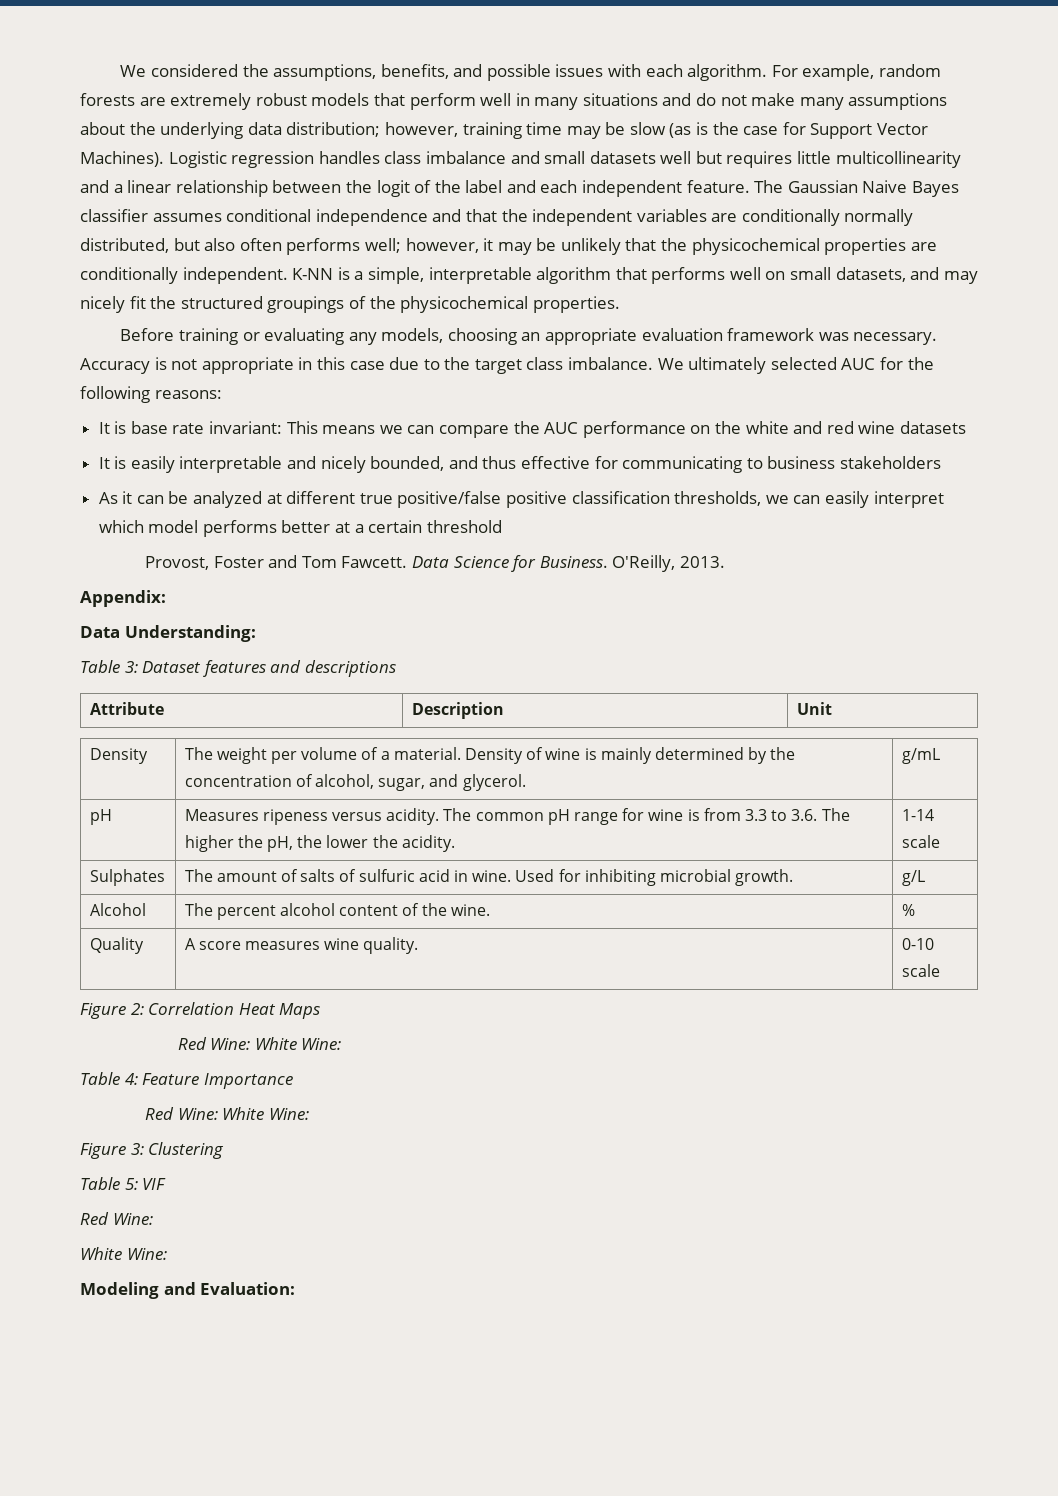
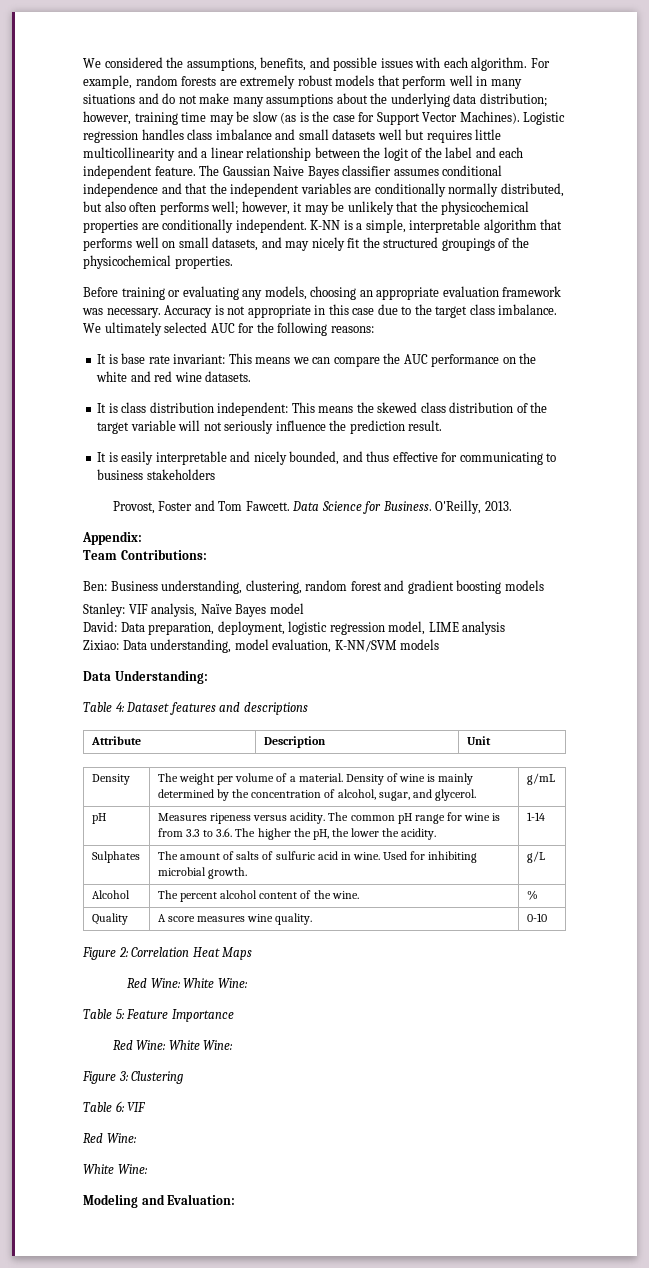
[899,421,966,434] datasets -> [205,371,252,382] [97,402,548,416] [97,420,443,434] datasets. // It is class distribution independent: This means the skewed class distribution of the target variable will not seriously influence the prediction result.
[98,491,944,508] [98,520,502,537] // As it can be analyzed at different true positive/false positive classification thresholds, we can easily interpret which model performs better at a certain threshold -> (215, 474) none
(166, 598) none -> [83,549,207,560] [83,580,544,594] [83,603,304,617] [83,621,506,635] [83,639,440,653] // Team Contributions: // Ben: Business understanding, clustering, random forest and gradient boosting models // Stanley: VIF analysis, Naïve Bayes model // David: Data preparation, deployment, logistic regression model, LIME analysis // Zixiao: Data understanding, model evaluation, K-NN/SVM models
[124,661,138,673] 3: -> [115,702,125,712] 4:
[901,835,940,848] scale -> (545, 816) none
[901,964,940,977] scale -> (547, 917) none
[124,1073,138,1085] 4: -> [115,1009,125,1019] 5:
[124,1178,138,1190] 5: -> [115,1101,125,1112] 6:

